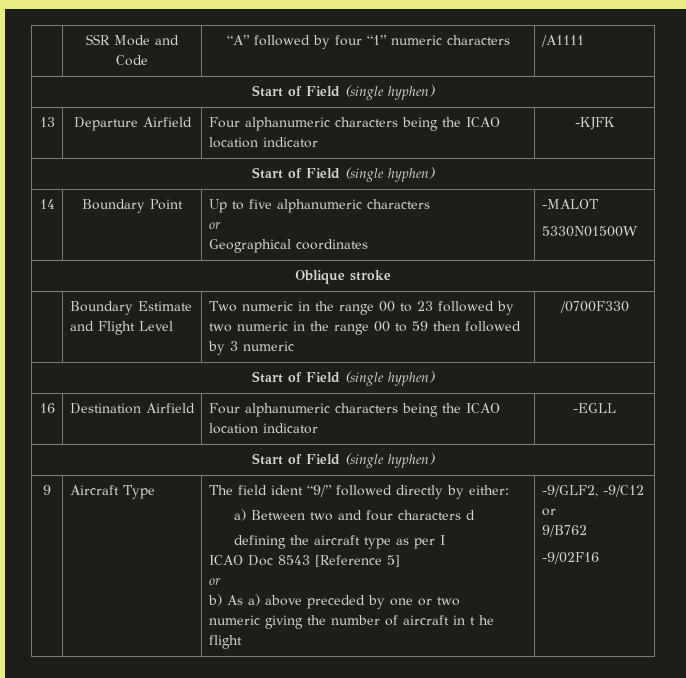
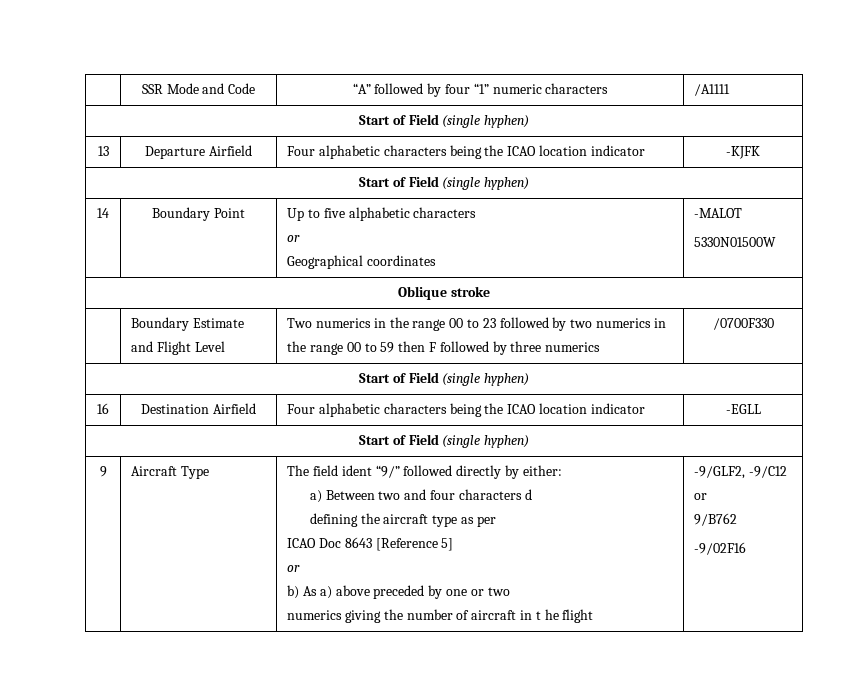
[244,117,330,131] alphanumeric -> [319,145,381,159] alphabetic
[276,199,362,213] alphanumeric -> [348,207,410,221] alphabetic
[241,301,293,311] numeric -> [316,318,372,328] numerics
[236,321,288,331] numeric -> [595,318,651,328] numerics
[464,321,521,332] [207,341,294,355] followed by 3 numeric -> [428,341,601,355] F followed by three numerics
[244,403,330,417] alphanumeric -> [319,403,381,417] alphabetic
[440,535,446,545] I -> (496, 521) none
[277,555,310,565] 8543 -> [344,537,372,548] 8643
[208,615,260,625] numeric -> [287,610,343,620] numerics

